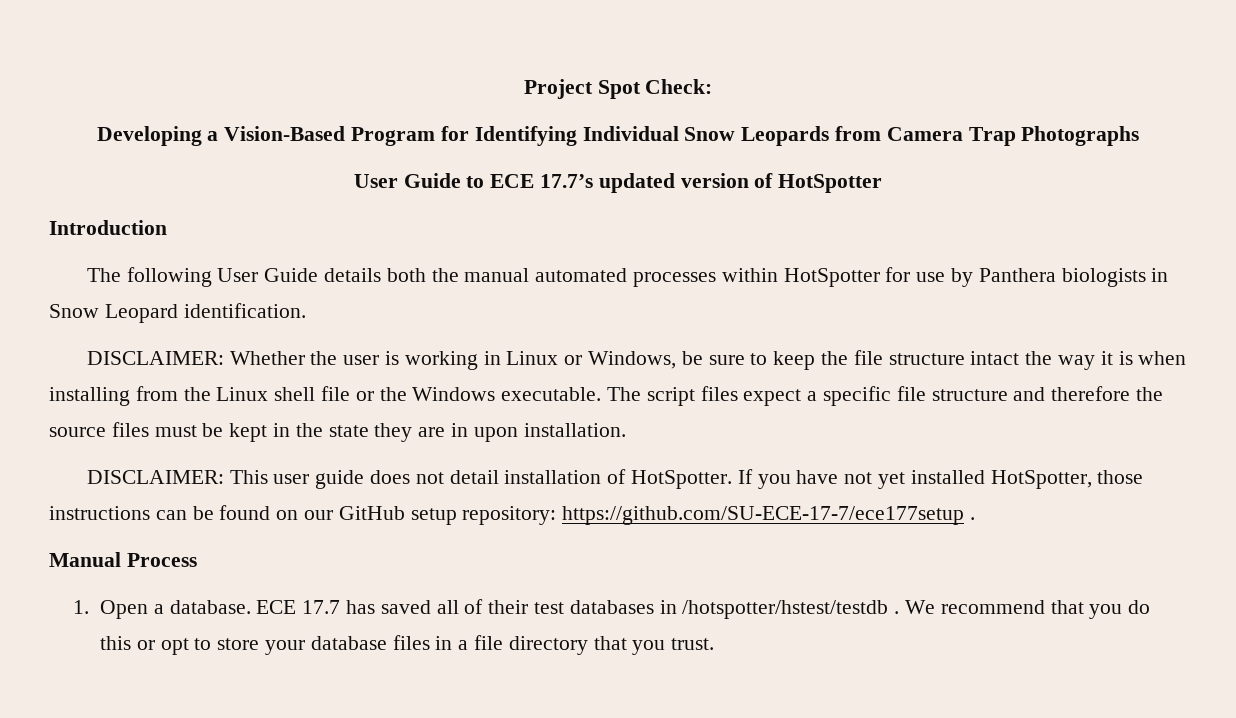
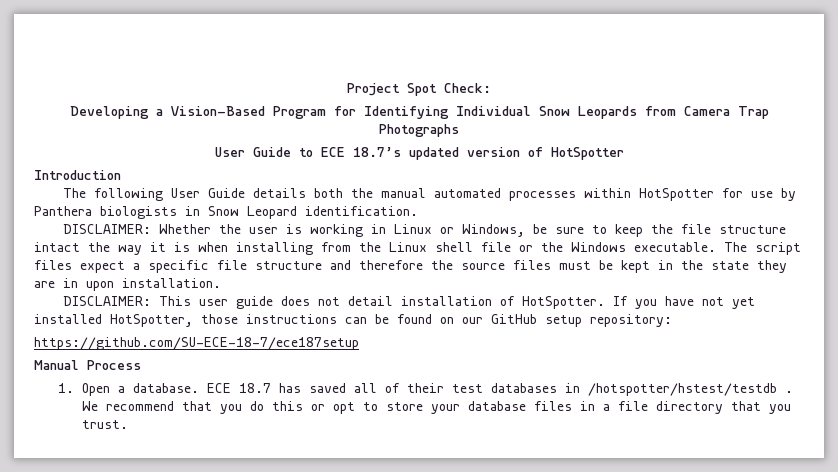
[540,174,593,188] 17.7’s -> [352,147,401,157] 18.7’s
[562,506,976,525] https://github.com/SU-ECE-17-7/ece177setup . -> [34,337,359,350] // https://github.com/SU-ECE-18-7/ece187setup
[302,600,341,614] 17.7 -> [238,383,271,393] 18.7

